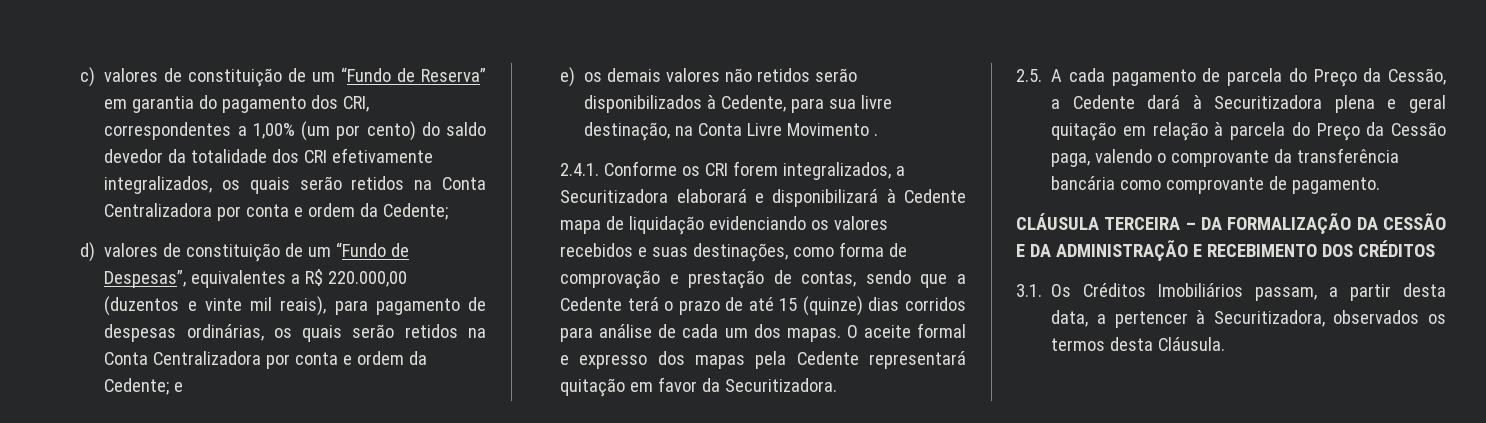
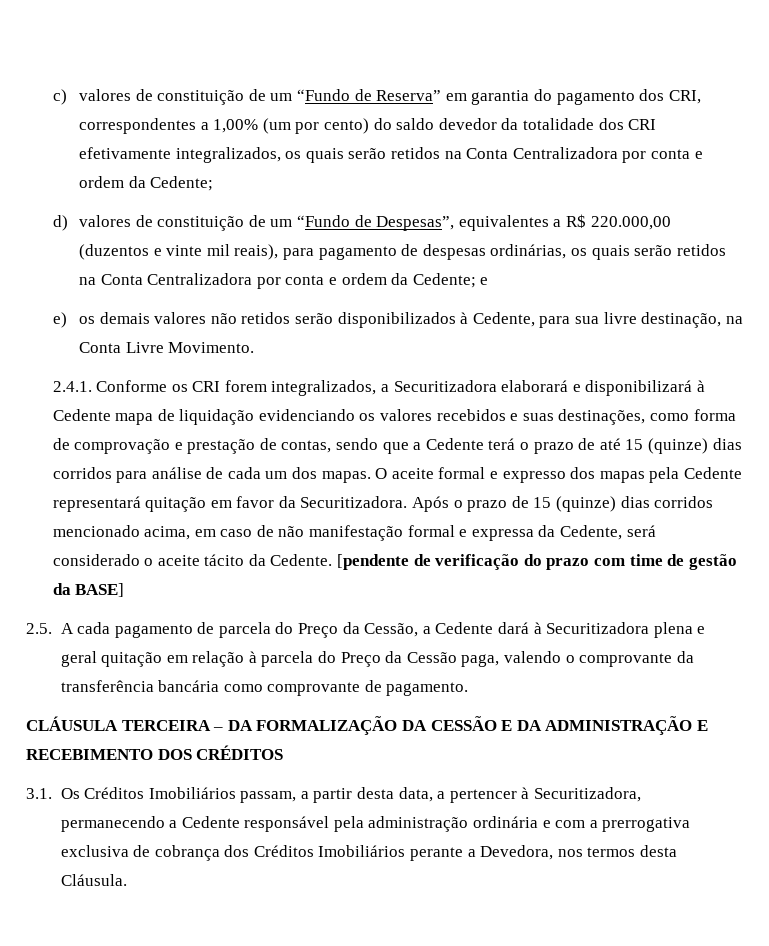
[787,123,879,136] Movimento . -> [168,342,255,353] Movimento.
(838, 385) none -> [412,496,714,512] [52,525,656,541] [52,554,737,570] [52,583,125,597] Após o prazo de 15 (quinze) dias corridos mencionado acima, em caso de não manifestação formal e expressa da Cedente, será considerado o aceite tácito da Cedente. [pendente de verificação do prazo com time de gestão da BASE]
[1333,310,1446,324] observados os -> [60,816,691,832] [60,845,583,861] permanecendo a Cedente responsável pela administração ordinária e com a prerrogativa exclusiva de cobrança dos Créditos Imobiliários perante a Devedora, nos

